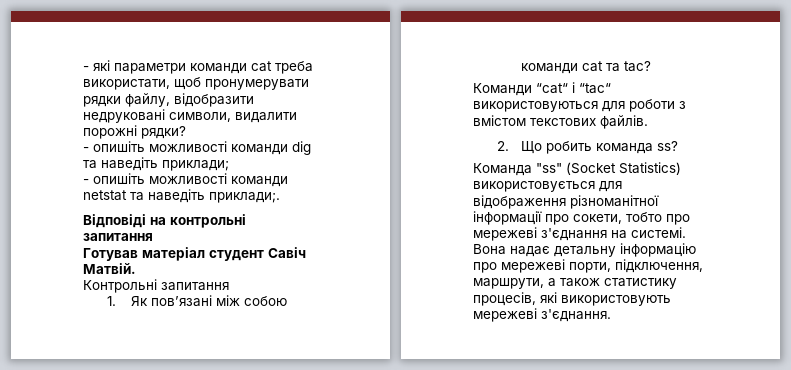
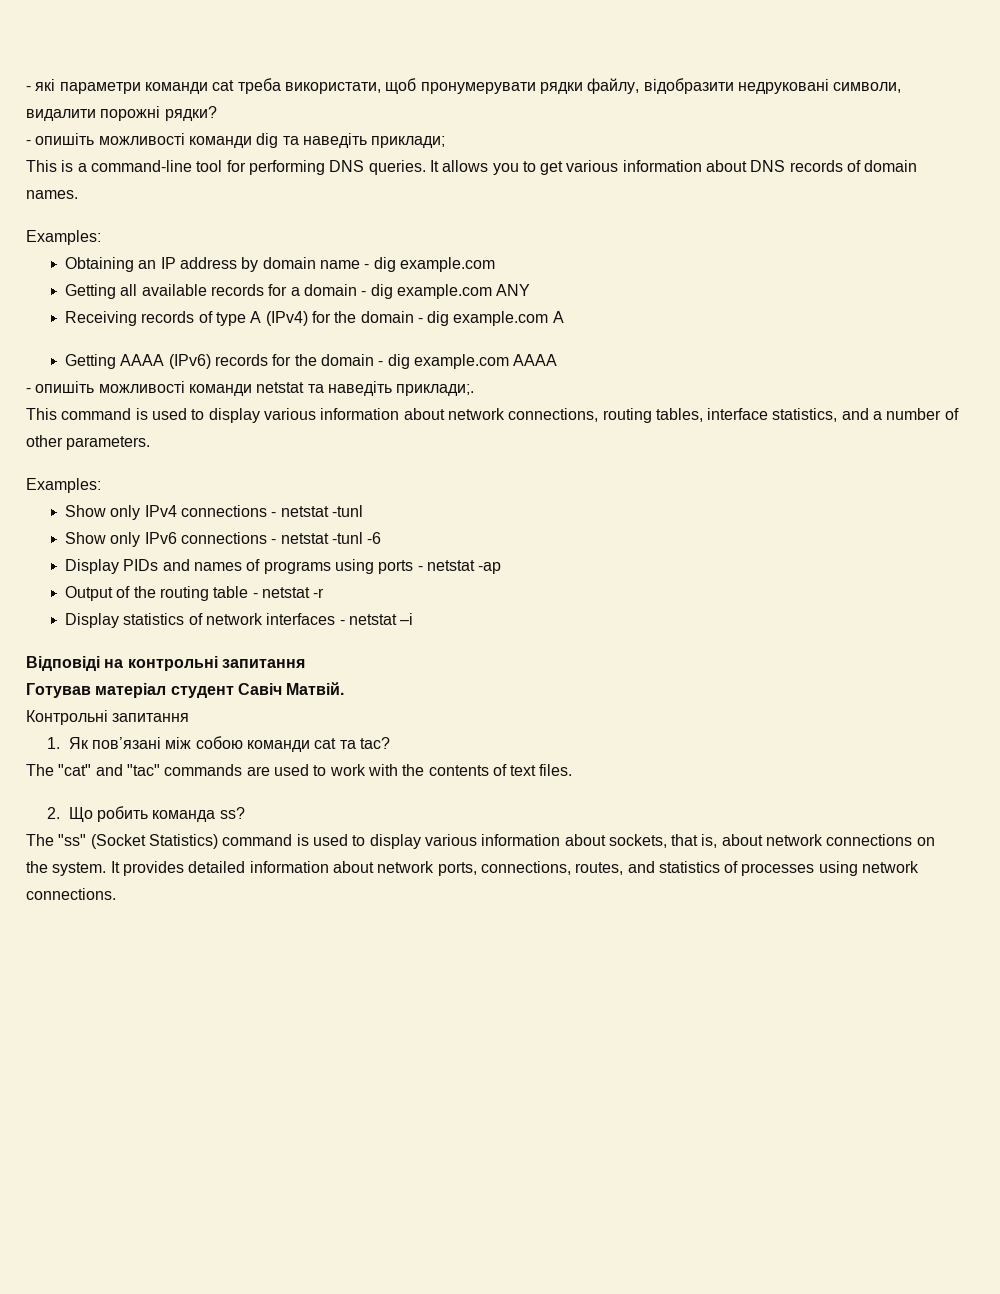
(229, 165) none -> [26,160,918,175] [26,190,78,199] [26,230,101,245] [64,257,495,272] [64,284,531,299] [64,311,564,326] [64,354,558,369] // This is a command-line tool for performing DNS queries. It allows you to get various information about DNS records of domain names. // Examples: // Obtaining an IP address by domain name - dig example.com // Getting all available records for a domain - dig example.com ANY // Receiving records of type A (IPv4) for the domain - dig example.com A // Getting AAAA (IPv6) records for the domain - dig example.com AAAA
(280, 197) none -> [26,408,959,423] [26,435,151,450] [26,478,101,493] [64,505,363,520] [64,532,382,547] [64,559,502,574] [64,586,325,601] [64,613,414,628] // This command is used to display various information about network connections, routing tables, interface statistics, and a number of other parameters. // Examples: // Show only IPv4 connections - netstat -tunl // Show only IPv6 connections - netstat -tunl -6 // Display PIDs and names of programs using ports - netstat -ap // Output of the routing table - netstat -r // Display statistics of network interfaces - netstat –i
[473,82,611,96] [473,99,686,112] [473,115,648,129] Команди “cat“ і “tac“ використовуються для роботи з вмістом текстових файлів. -> [26,764,573,776] The "cat" and "tac" commands are used to work with the contents of text files.
[473,163,532,176] Команда -> [26,834,54,846] The
[473,181,622,192] [473,195,659,209] [473,211,690,225] [473,227,686,241] [473,243,696,257] [473,259,703,273] [473,278,677,289] [473,292,671,306] [473,308,611,322] використовується для відображення різноманітної інформації про сокети, тобто про мережеві з'єднання на системі. Вона надає детальну інформацію про мережеві порти, підключення, маршрути, а також статистику процесів, які використовують мережеві з'єднання. -> [222,834,935,849] [26,861,920,876] [26,888,116,900] command is used to display various information about sockets, that is, about network connections on the system. It provides detailed information about network ports, connections, routes, and statistics of processes using network connections.

